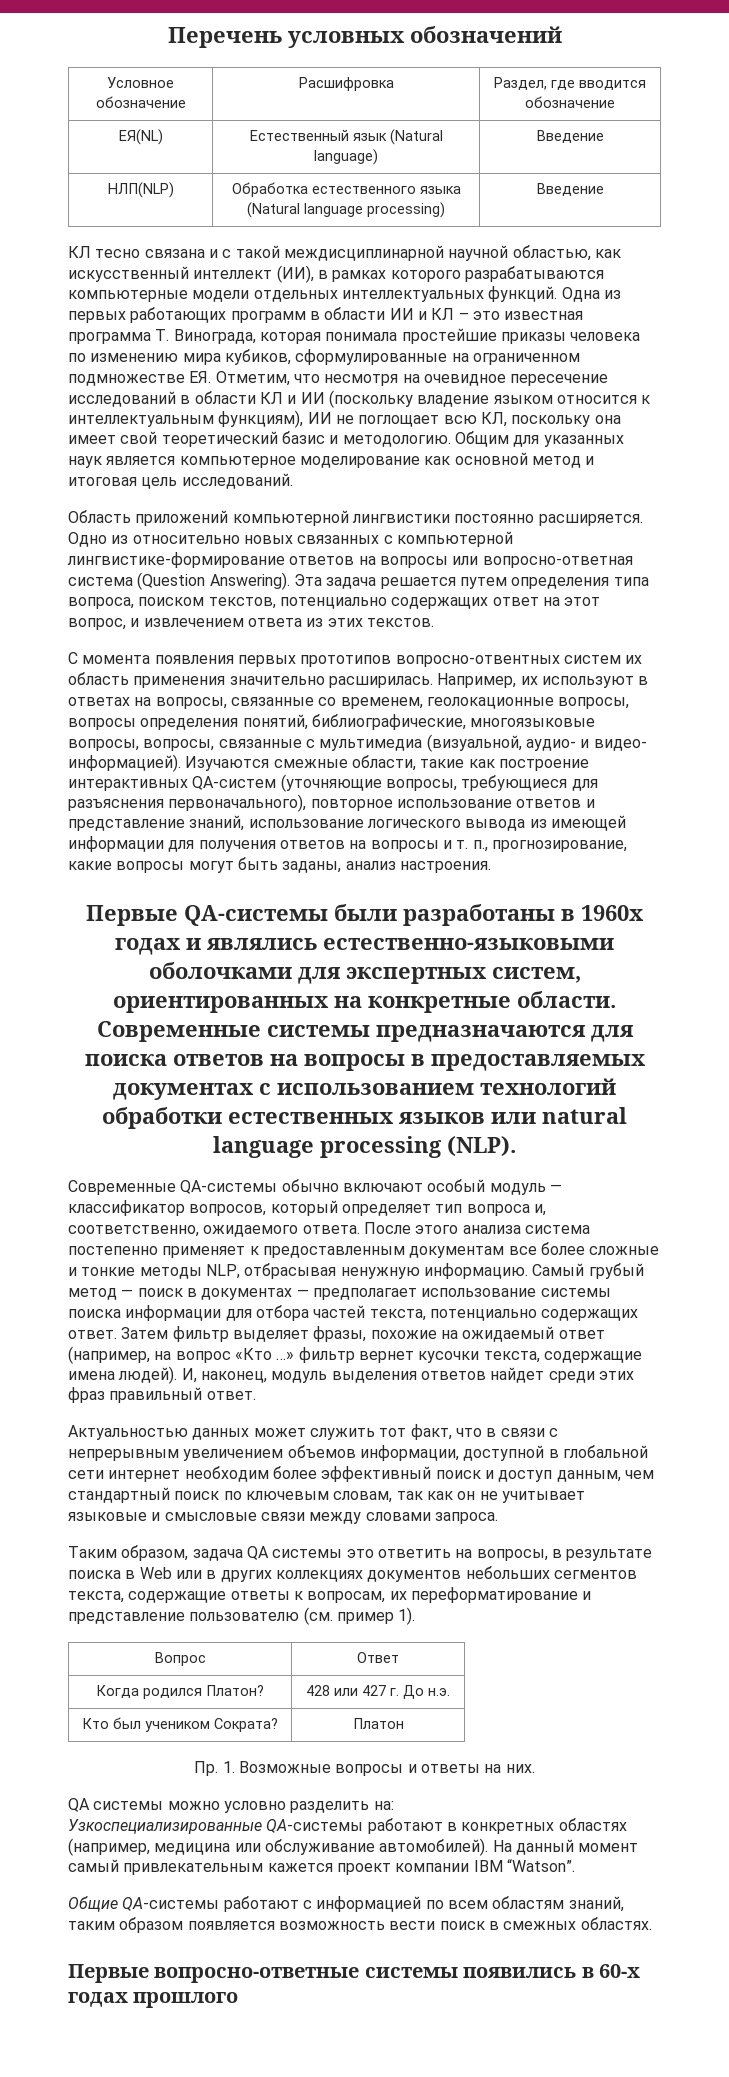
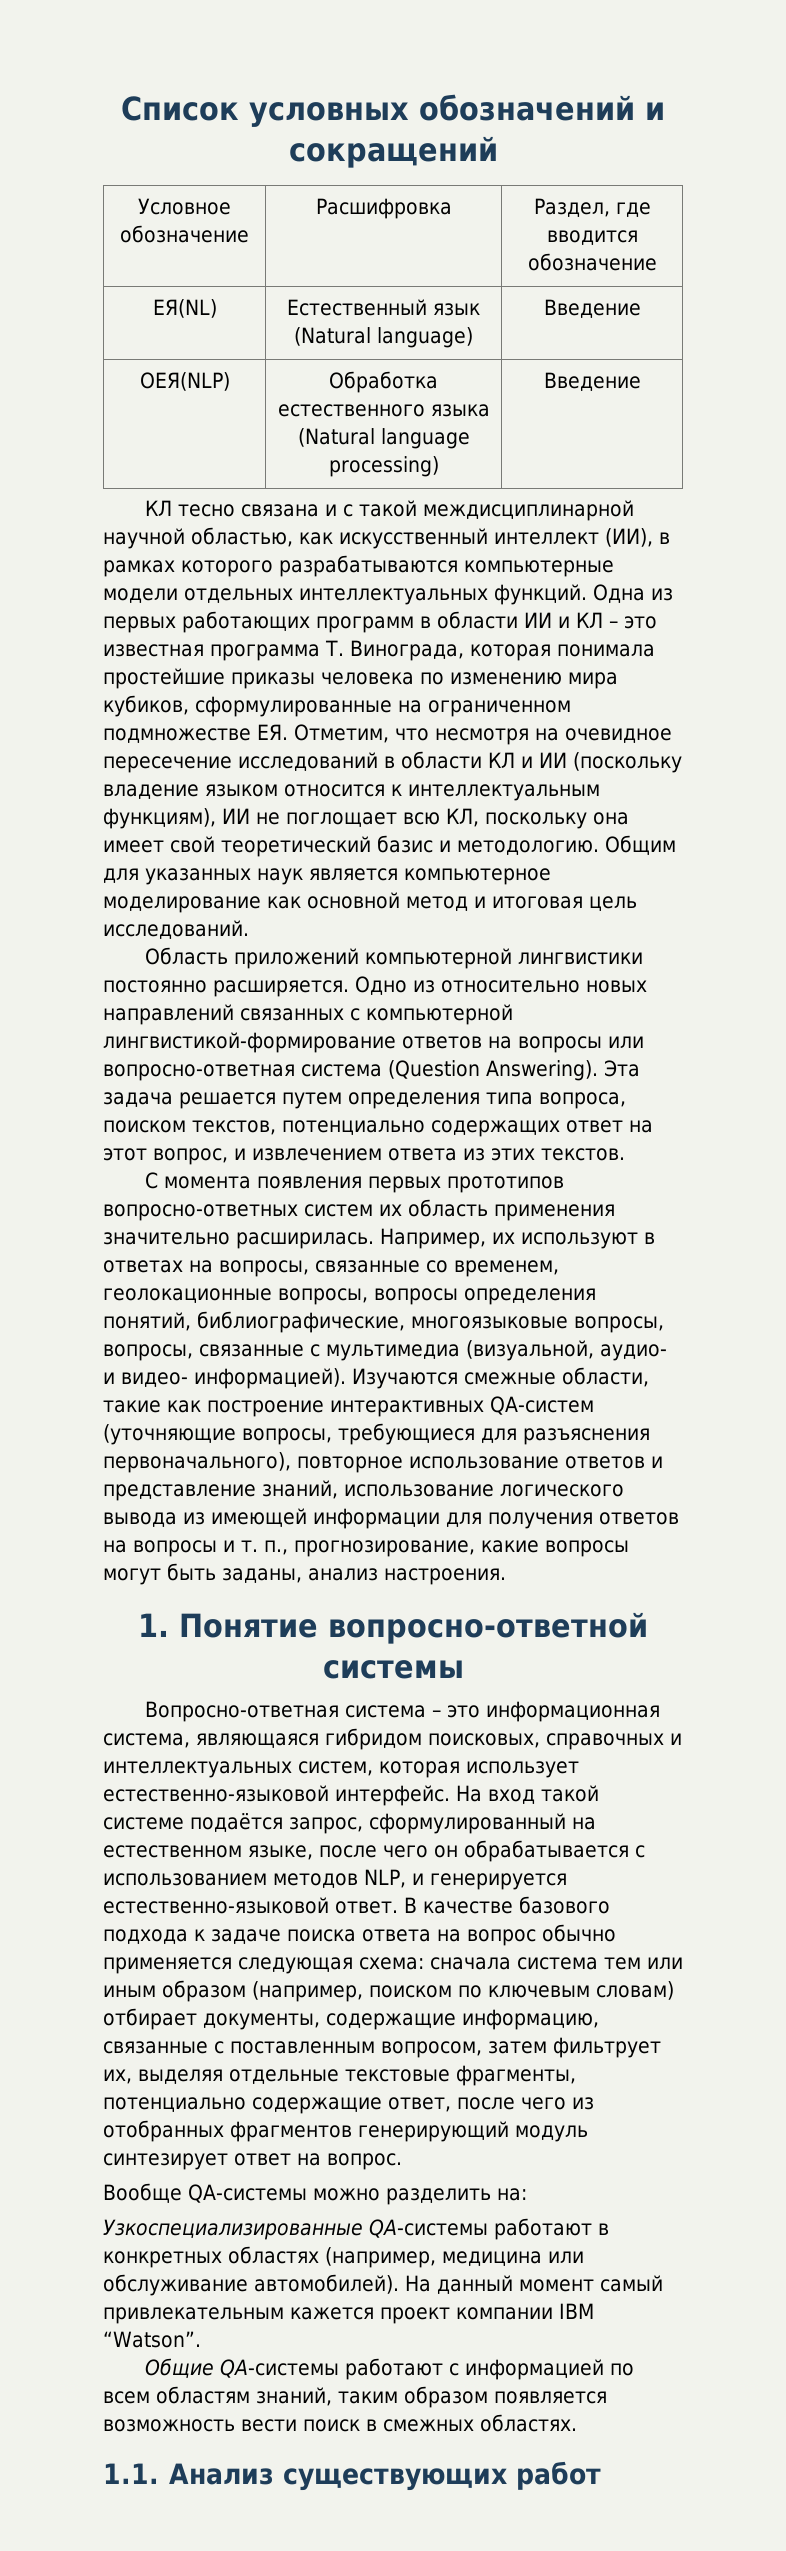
[167,27,282,48] Перечень -> [121,96,239,121] Список
(562, 34) none -> [645,102,665,120] [288,136,498,168] и сокращений
[107,182,174,198] НЛП(NLP) -> [139,372,230,391] ОЕЯ(NLP)
(293, 539) none -> [103,1004,234,1025] направлений
[67,552,285,568] лингвистике-формирование -> [103,1032,396,1053] лингвистикой-формирование
[395,655,560,667] вопросно-отвентных -> [103,1204,298,1221] вопросно-ответных
[86,904,644,926] [115,938,614,955] [148,962,581,984] [113,991,616,1013] [96,1021,634,1042] [84,1054,646,1071] [113,1078,616,1100] [102,1107,627,1129] [213,1136,516,1158] [68,1179,562,1195] [68,1200,546,1216] [68,1222,590,1237] [68,1242,660,1258] [68,1263,644,1279] [68,1288,611,1300] [68,1305,639,1321] [68,1326,605,1342] [68,1346,642,1364] [68,1366,634,1384] [68,1387,256,1403] [68,1424,558,1440] [68,1445,648,1461] [68,1466,654,1482] [68,1487,585,1503] [68,1512,498,1524] [68,1545,653,1561] [68,1566,637,1582] [68,1587,592,1603] [68,1607,416,1625] [154,1652,206,1666] [357,1652,399,1663] [96,1685,264,1699] [306,1685,450,1699] [82,1717,278,1732] [352,1718,404,1729] [194,1761,535,1776] [68,1798,286,1813] Первые QA-системы были разработаны в 1960х годах и являлись естественно-языковыми оболочками для экспертных систем, ориентированных на конкретные области. Современные системы предназначаются для поиска ответов на вопросы в предоставляемых документах с использованием технологий обработки естественных языков или natural language processing (NLP). // Современные QA-системы обычно включают особый модуль — классификатор вопросов, который определяет тип вопроса и, соответственно, ожидаемого ответа. После этого анализа система постепенно применяет к предоставленным документам все более сложные и тонкие методы NLP, отбрасывая ненужную информацию. Самый грубый метод — поиск в документах — предполагает использование системы поиска информации для отбора частей текста, потенциально содержащих ответ. Затем фильтр выделяет фразы, похожие на ожидаемый ответ (например, на вопрос «Кто …» фильтр вернет кусочки текста, содержащие имена людей). И, наконец, модуль выделения ответов найдет среди этих фраз правильный ответ. // Актуальностью данных может служить тот факт, что в связи с непрерывным увеличением объемов информации, доступной в глобальной сети интернет необходим более эффективный поиск и доступ данным, чем стандартный поиск по ключевым словам, так как он не учитывает языковые и смысловые связи между словами запроса. // Таким образом, задача QA системы это ответить на вопросы, в результате поиска в Web или в других коллекциях документов небольших сегментов текста, содержащие ответы к вопросам, их переформатирование и представление пользователю (см. пример 1). // Вопрос | Ответ // Когда родился Платон? | 428 или 427 г. До н.э. // Кто был учеником Сократа? | Платон // Пр. 1. Возможные вопросы и ответы на них. // QA системы можно условно -> [138,1612,648,1644] [322,1660,464,1679] [144,1701,660,1722] [103,1728,682,1750] [103,1761,579,1778] [103,1785,599,1806] [103,1813,596,1834] [103,1840,645,1862] [103,1869,567,1890] [103,1896,610,1914] [103,1924,616,1946] [103,1957,683,1974] [103,1980,674,2002] [103,2008,599,2030] [103,2037,661,2058] [103,2065,576,2086] [103,2097,594,2114] [103,2120,588,2142] [103,2153,402,2170] [103,2183,380,2203] 1. Понятие вопросно-ответной системы // Вопросно-ответная система – это информационная система, являющаяся гибридом поисковых, справочных и интеллектуальных систем, которая использует естественно-языковой интерфейс. На вход такой системе подаётся запрос, сформулированный на естественном языке, после чего он обрабатывается с использованием методов NLP, и генерируется естественно-языковой ответ. В качестве базового подхода к задаче поиска ответа на вопрос обычно применяется следующая схема: сначала система тем или иным образом (например, поиском по ключевым словам) отбирает документы, содержащие информацию, связанные с поставленным вопросом, затем фильтрует их, выделяя отдельные текстовые фрагменты, потенциально содержащие ответ, после чего из отобранных фрагментов генерирующий модуль синтезирует ответ на вопрос. // Вообще QA-системы можно
[68,1964,640,1983] [68,1992,239,2008] Первые вопросно-ответные системы появились в 60-х годах прошлого -> [103,2461,602,2491] 1.1. Анализ существующих работ

